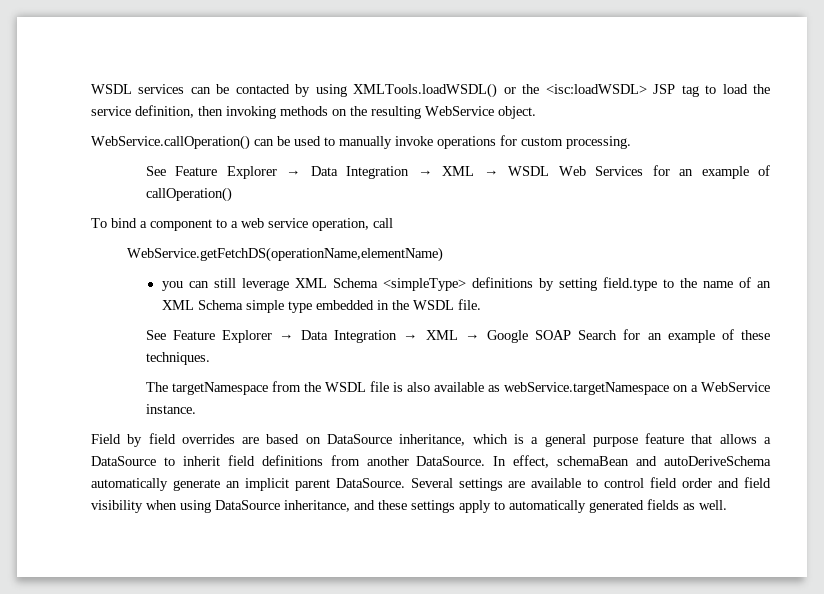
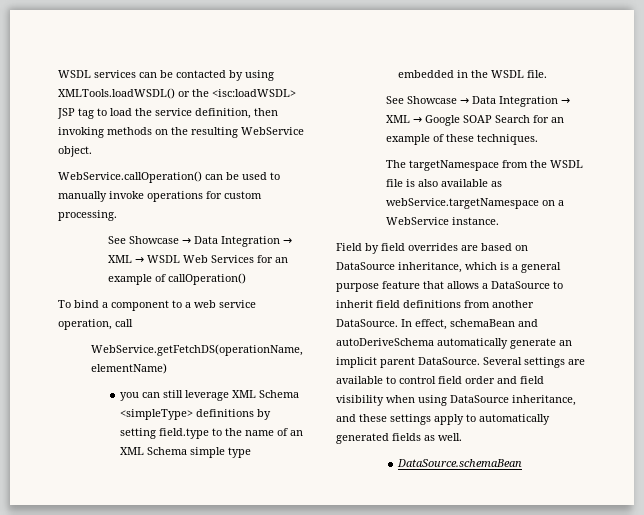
[175,166,277,179] Feature Explorer -> [128,236,179,244] Showcase
[172,330,272,343] Feature Explorer -> [406,96,457,104] Showcase
(727, 505) none -> [396,459,522,467] // DataSource.schemaBean

